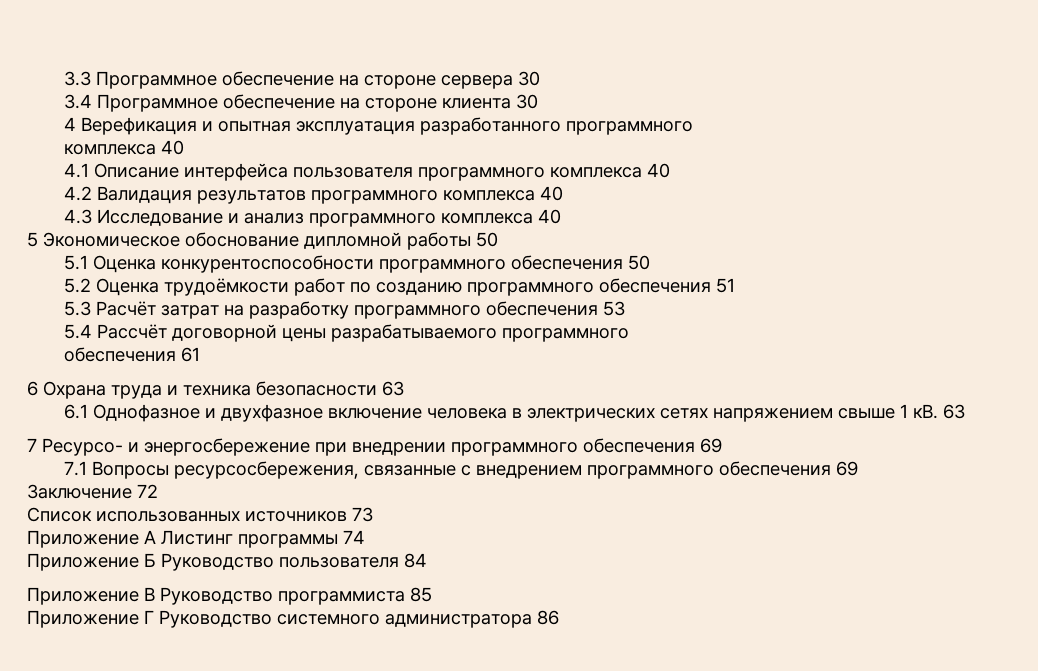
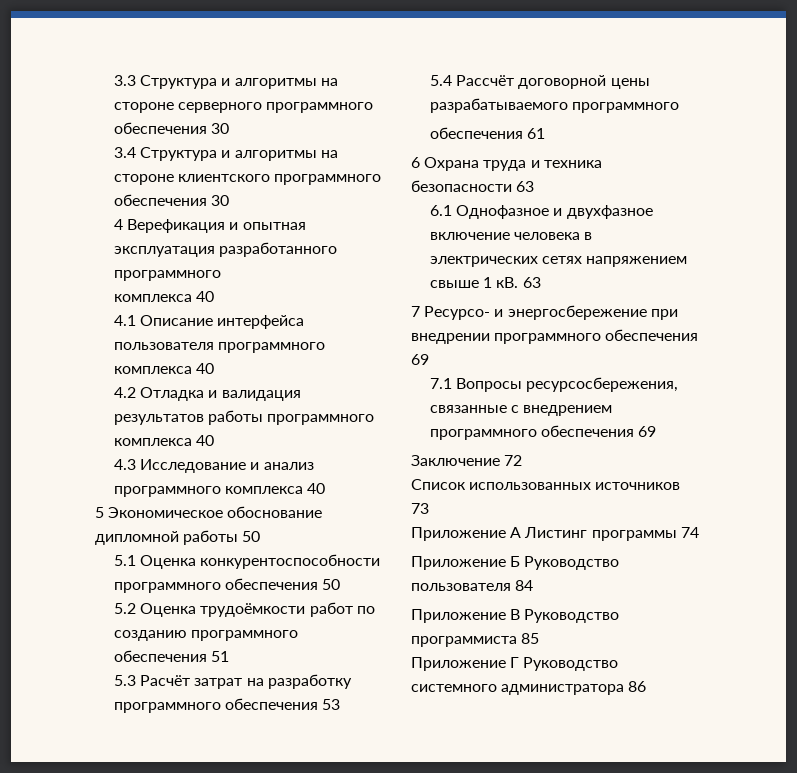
[95,71,540,89] [63,94,511,112] Программное обеспечение на стороне сервера 30 // 3.4 Программное обеспечение на стороне клиента -> [140,75,338,89] [114,102,374,113] [114,122,230,134] [114,147,338,161] [114,174,382,185] [114,194,208,206] Структура и алгоритмы на стороне серверного программного обеспечения 30 // 3.4 Структура и алгоритмы на стороне клиентского программного обеспечения
[96,186,306,204] Валидация результатов -> [140,387,301,401] [114,410,264,425] Отладка и валидация результатов работы

